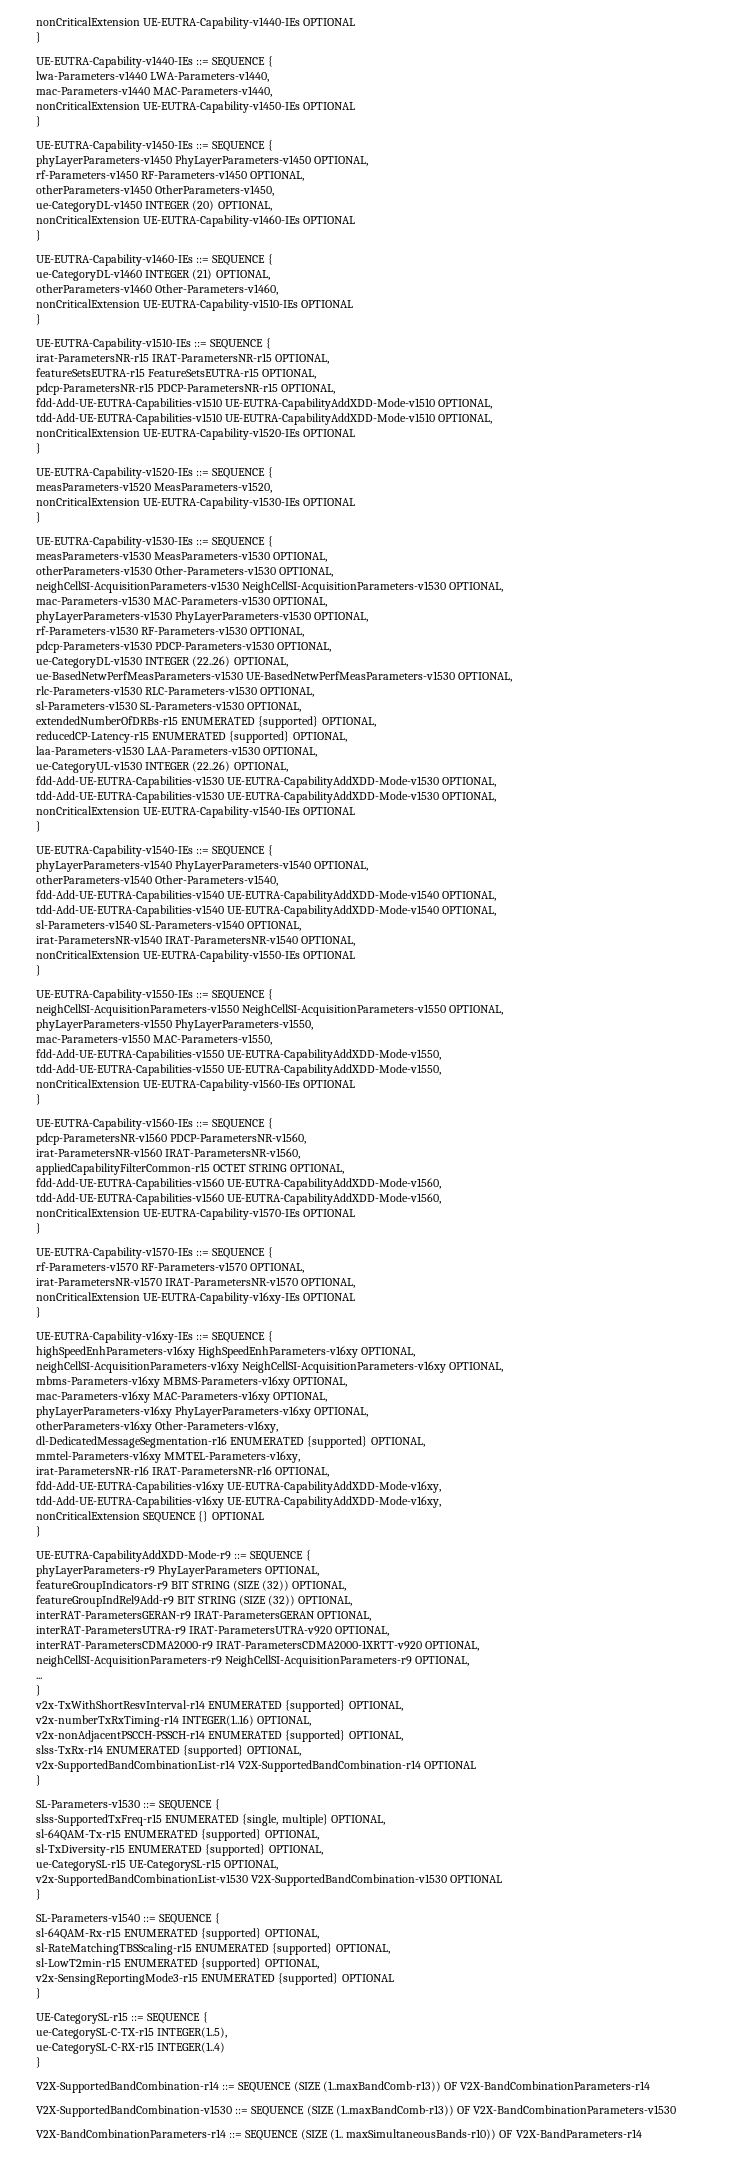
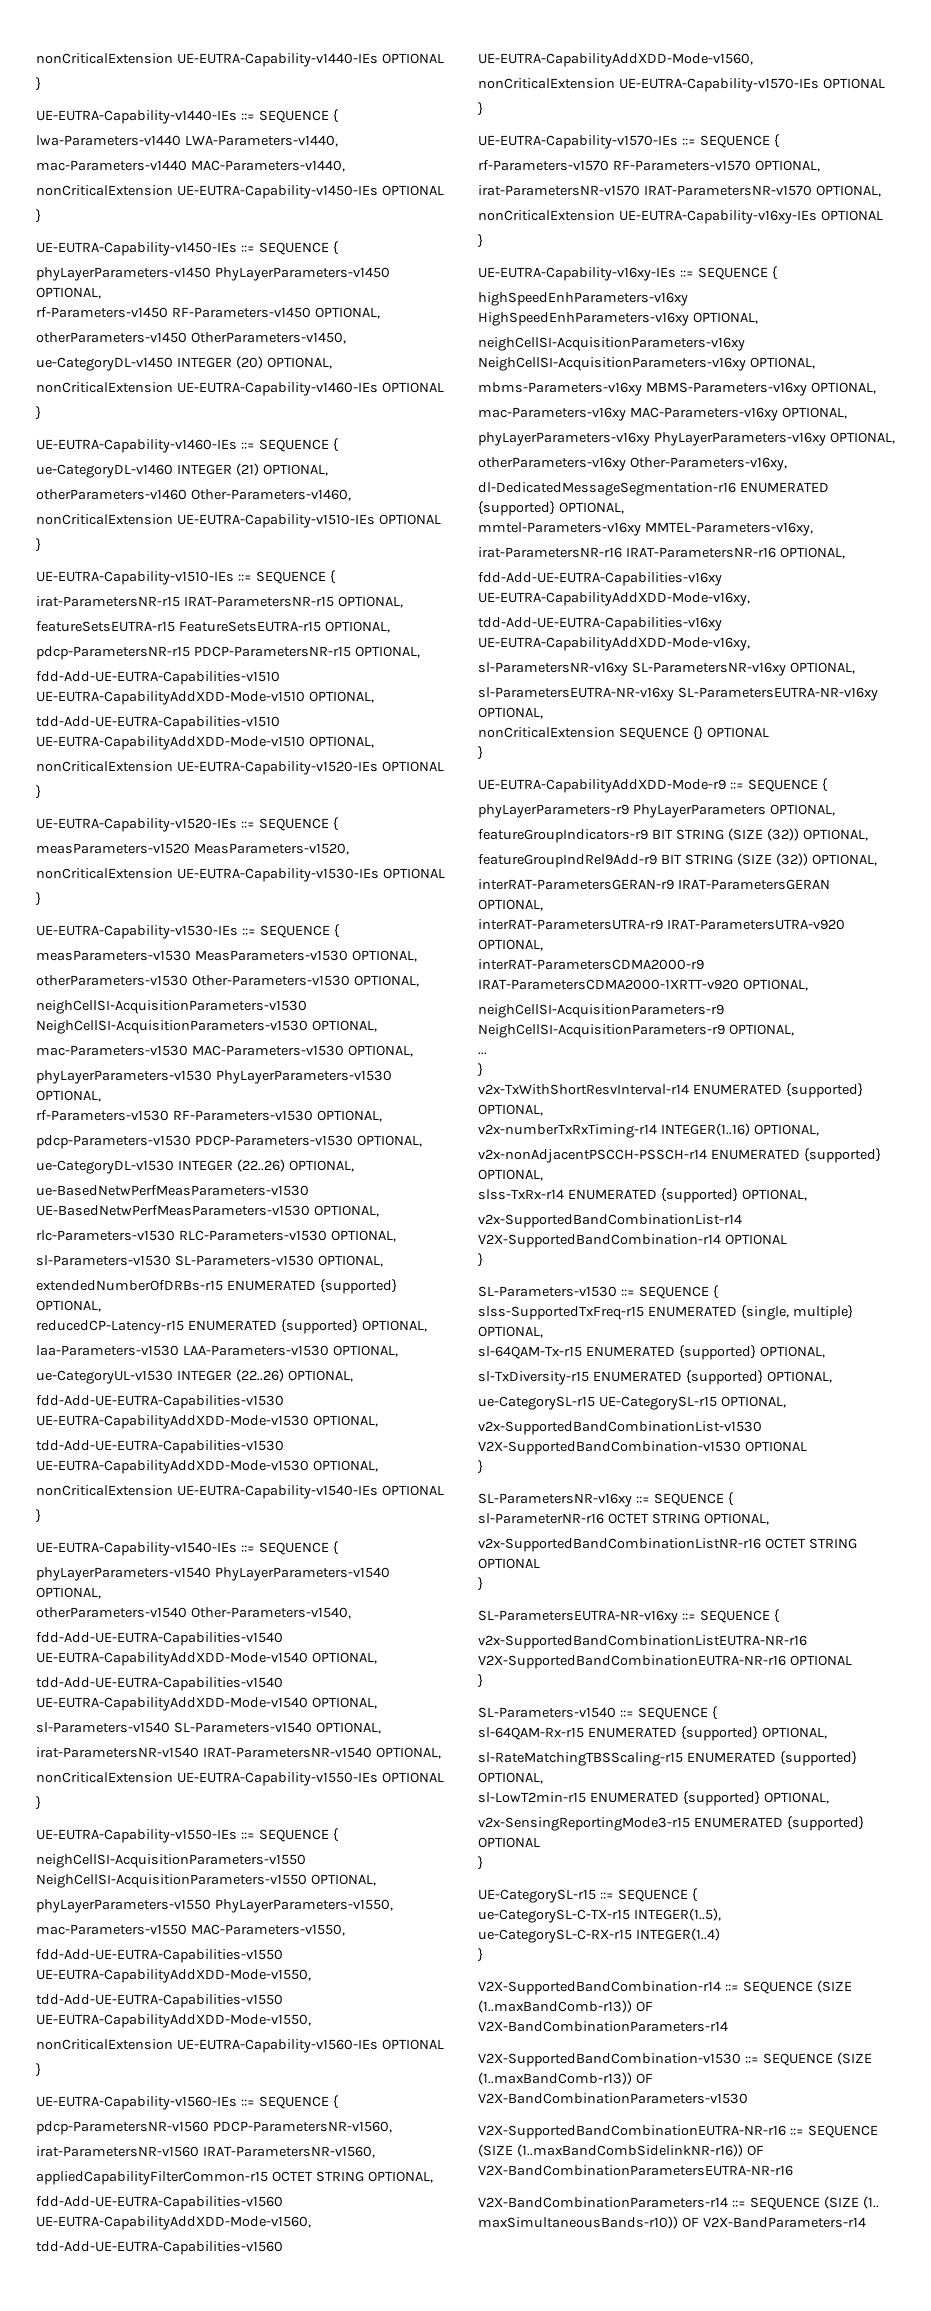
(442, 1502) none -> [478,662,855,676] [478,687,878,701] [478,707,543,719] // sl-ParametersNR-v16xy SL-ParametersNR-v16xy OPTIONAL, // sl-ParametersEUTRA-NR-v16xy SL-ParametersEUTRA-NR-v16xy OPTIONAL,
(41, 1894) none -> [478,1492,733,1507] [478,1513,769,1525] [478,1538,857,1552] [478,1558,540,1569] [478,1577,483,1591] [478,1609,779,1624] [478,1635,807,1649] [478,1655,852,1669] [478,1674,483,1688] // SL-ParametersNR-v16xy ::= SEQUENCE { // sl-ParameterNR-r16 OCTET STRING OPTIONAL, // v2x-SupportedBandCombinationListNR-r16 OCTET STRING OPTIONAL // } // SL-ParametersEUTRA-NR-v16xy ::= SEQUENCE { // v2x-SupportedBandCombinationListEUTRA-NR-r16 V2X-SupportedBandCombinationEUTRA-NR-r16 OPTIONAL // }
(677, 2109) none -> [478,2125,878,2139] [478,2144,764,2157] [478,2165,793,2176] // V2X-SupportedBandCombinationEUTRA-NR-r16 ::= SEQUENCE (SIZE (1..maxBandCombSidelinkNR-r16)) OF V2X-BandCombinationParametersEUTRA-NR-r16

